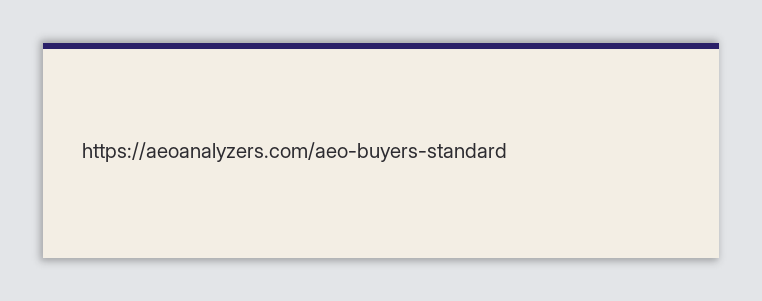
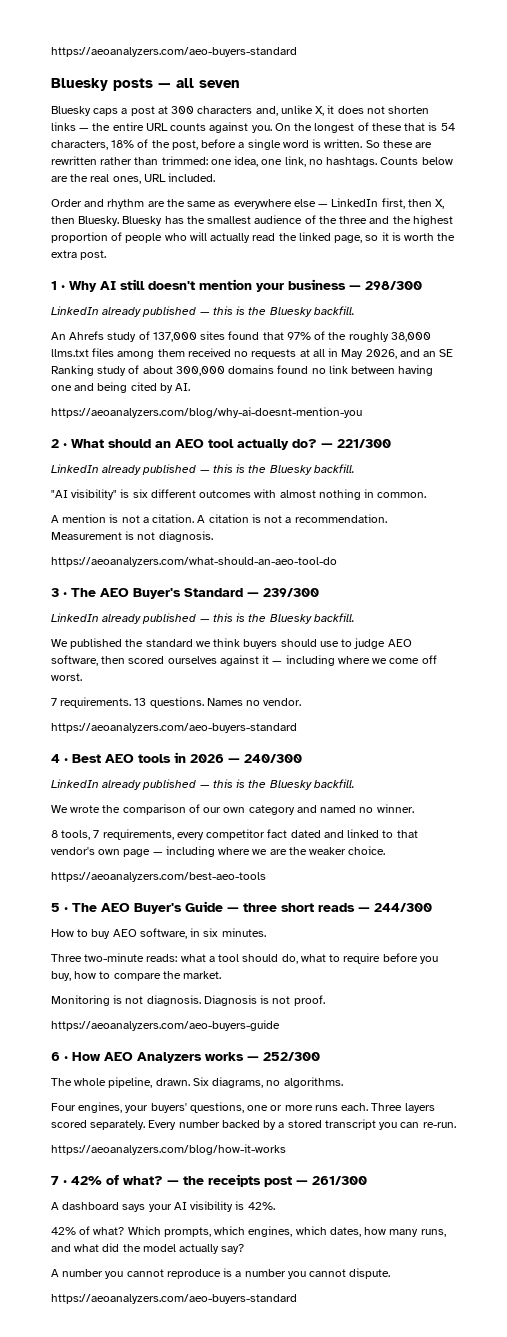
[82,142,507,162] https://aeoanalyzers.com/aeo-buyers-standard -> [51,47,297,57] [51,78,240,91] [51,105,430,116] [51,122,455,133] [51,139,433,150] [51,156,453,167] [51,173,216,184] [51,198,445,209] [51,215,453,226] [51,232,456,243] [51,250,107,260] [51,279,422,292] [51,306,355,317] [51,331,431,342] [51,348,454,359] [51,365,434,376] [51,382,191,393] [51,407,362,418] [51,439,391,450] [51,464,355,475] [51,489,427,500] [51,514,387,523] [51,531,213,542] [51,557,337,567] [51,588,319,599] [51,613,355,624] [51,638,412,649] [51,655,437,666] [51,673,82,681] [51,697,302,708] [51,723,297,733] [51,752,302,763] [51,779,355,790] [51,804,414,815] [51,829,418,840] [51,846,386,857] [51,872,266,882] [51,901,432,914] [51,928,266,939] [51,953,438,964] [51,971,222,981] [51,995,325,1006] [51,1020,280,1031] [51,1052,320,1063] [51,1077,343,1088] [51,1102,435,1113] [51,1119,456,1130] [51,1144,286,1155] [51,1174,367,1187] [51,1201,275,1212] [51,1226,446,1237] [51,1243,245,1254] [51,1268,391,1279] [51,1294,297,1304] https://aeoanalyzers.com/aeo-buyers-standard // Bluesky posts — all seven // Bluesky caps a post at 300 characters and, unlike X, it does not shorten links — the entire URL counts against you. On the longest of these that is 54 characters, 18% of the post, before a single word is written. So these are rewritten rather than trimmed: one idea, one link, no hashtags. Counts below are the real ones, URL included. // Order and rhythm are the same as everywhere else — LinkedIn first, then X, then Bluesky. Bluesky has the smallest audience of the three and the highest proportion of people who will actually read the linked page, so it is worth the extra post. // 1 · Why AI still doesn't mention your business — 298/300 // LinkedIn already published — this is the Bluesky backfill. // An Ahrefs study of 137,000 sites found that 97% of the roughly 38,000 llms.txt files among them received no requests at all in May 2026, and an SE Ranking study of about 300,000 domains found no link between having one and being cited by AI. // https://aeoanalyzers.com/blog/why-ai-doesnt-mention-you // 2 · What should an AEO tool actually do? — 221/300 // LinkedIn already published — this is the Bluesky backfill. // "AI visibility" is six different outcomes with almost nothing in common. // A mention is not a citation. A citation is not a recommendation. Measurement is not diagnosis. // https://aeoanalyzers.com/what-should-an-aeo-tool-do // 3 · The AEO Buyer's Standard — 239/300 // LinkedIn already published — this is the Bluesky backfill. // We published the standard we think buyers should use to judge AEO software, then scored ourselves against it — including where we come off worst. // 7 requirements. 13 questions. Names no vendor. // https://aeoanalyzers.com/aeo-buyers-standard // 4 · Best AEO tools in 2026 — 240/300 // LinkedIn already published — this is the Bluesky backfill. // We wrote the comparison of our own category and named no winner. // 8 tools, 7 requirements, every competitor fact dated and linked to that vendor's own page — including where we are the weaker choice. // https://aeoanalyzers.com/best-aeo-tools // 5 · The AEO Buyer's Guide — three short reads — 244/300 // How to buy AEO software, in six minutes. // Three two-minute reads: what a tool should do, what to require before you buy, how to compare the market. // Monitoring is not diagnosis. Diagnosis is not proof. // https://aeoanalyzers.com/aeo-buyers-guide // 6 · How AEO Analyzers works — 252/300 // The whole pipeline, drawn. Six diagrams, no algorithms. // Four engines, your buyers' questions, one or more runs each. Three layers scored separately. Every number backed by a stored transcript you can re-run. // https://aeoanalyzers.com/blog/how-it-works // 7 · 42% of what? — the receipts post — 261/300 // A dashboard says your AI visibility is 42%. // 42% of what? Which prompts, which engines, which dates, how many runs, and what did the model actually say? // A number you cannot reproduce is a number you cannot dispute. // https://aeoanalyzers.com/aeo-buyers-standard

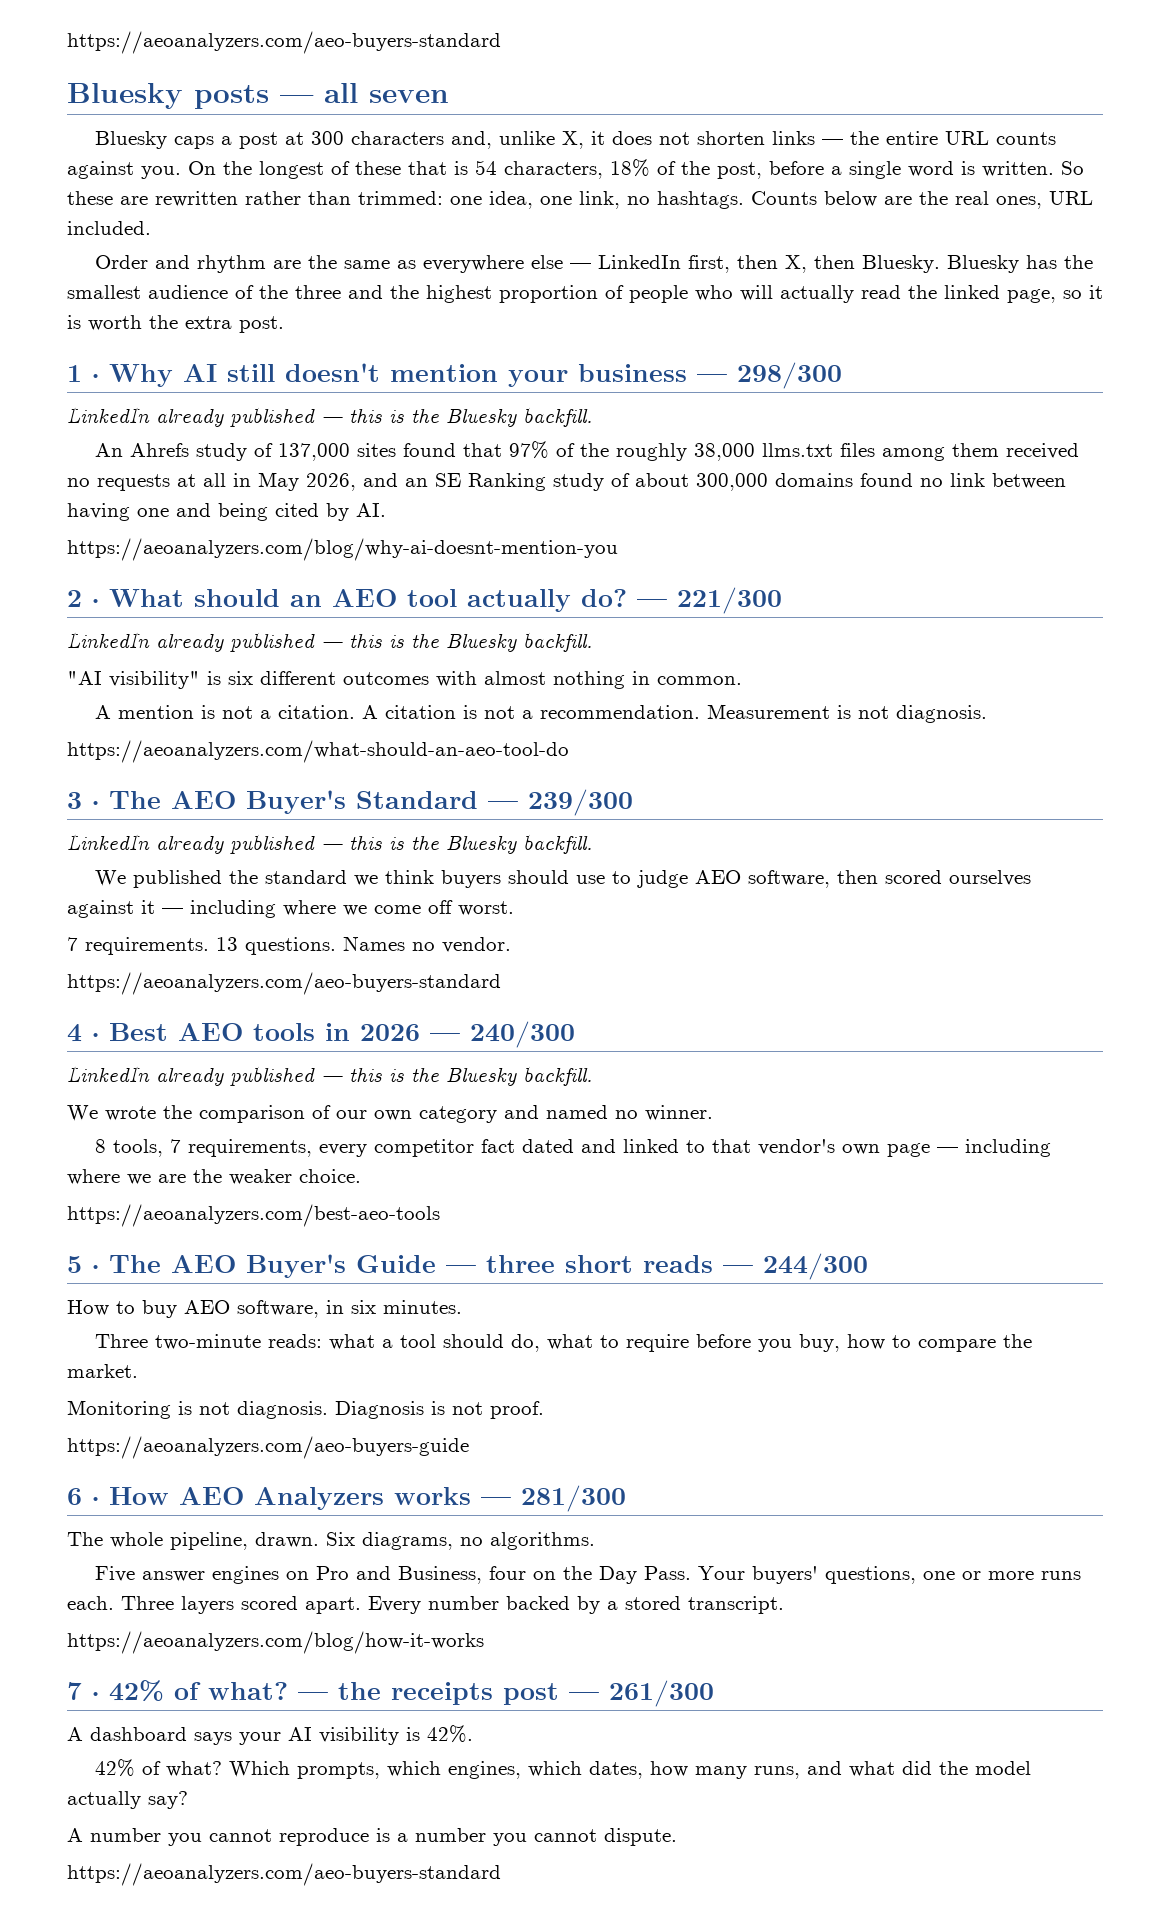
[263,1052,320,1061] 252/300 -> [521,1485,626,1512] 281/300
[51,1102,149,1113] Four engines, your -> [94,1566,745,1584] Five answer engines on Pro and Business, four on the Day Pass. Your
[90,1120,146,1130] separately. -> [305,1597,361,1614] apart.
[324,1119,456,1130] transcript you can re-run. -> [688,1596,784,1614] transcript.

